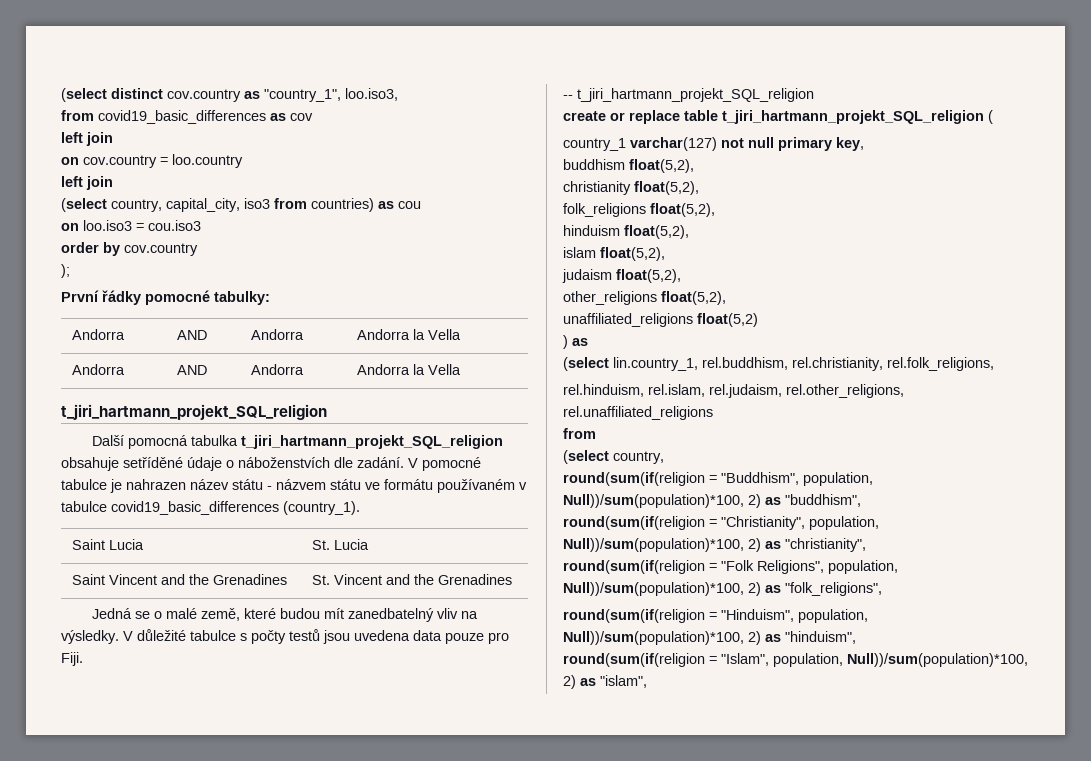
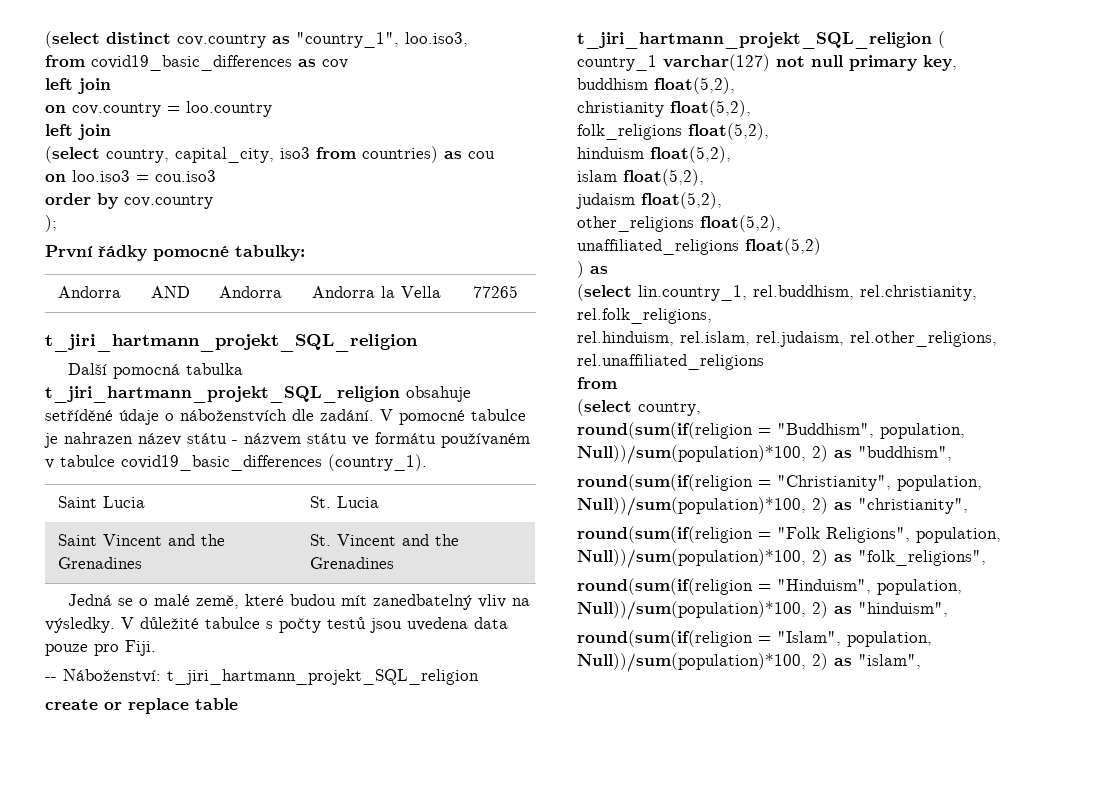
[71,364,125,375] [176,365,207,375] [250,364,304,375] [356,364,461,375] // Andorra | AND | Andorra | Andorra la Vella -> [473,285,519,298] | 77265
(573, 97) none -> [63,669,161,683] Náboženství:

